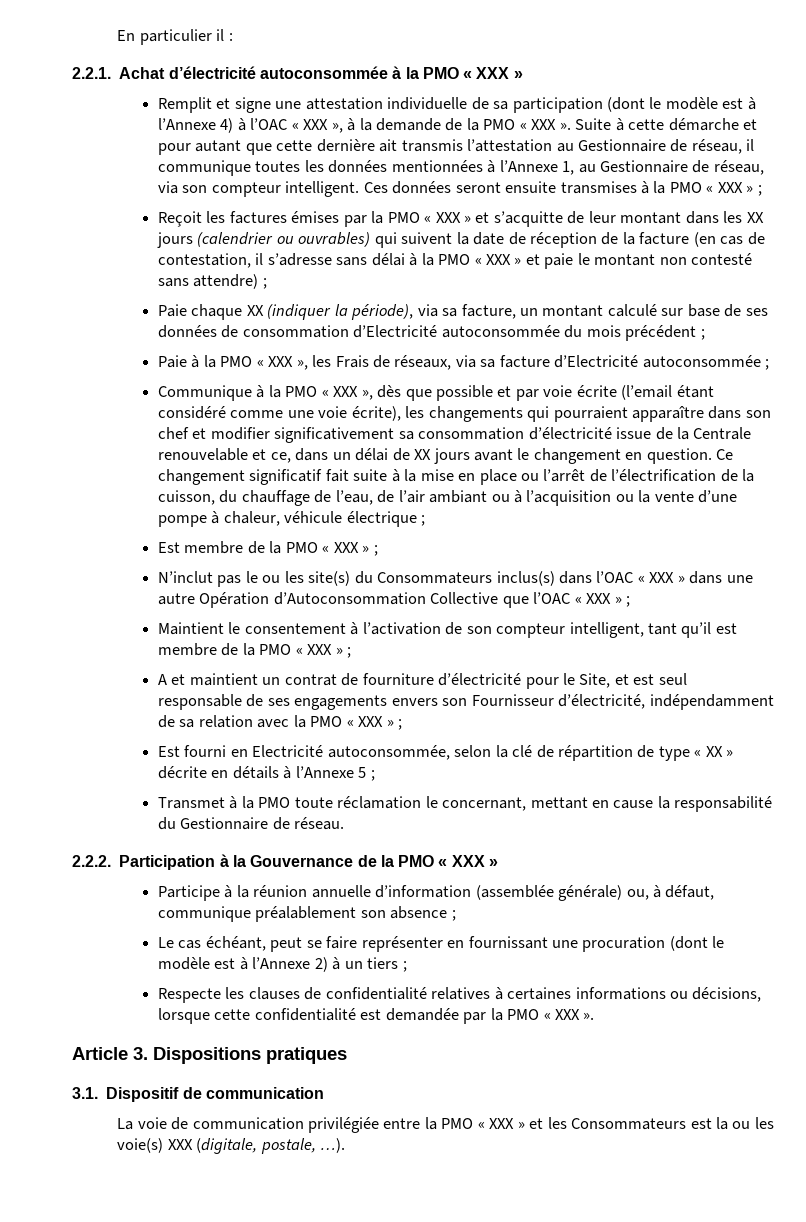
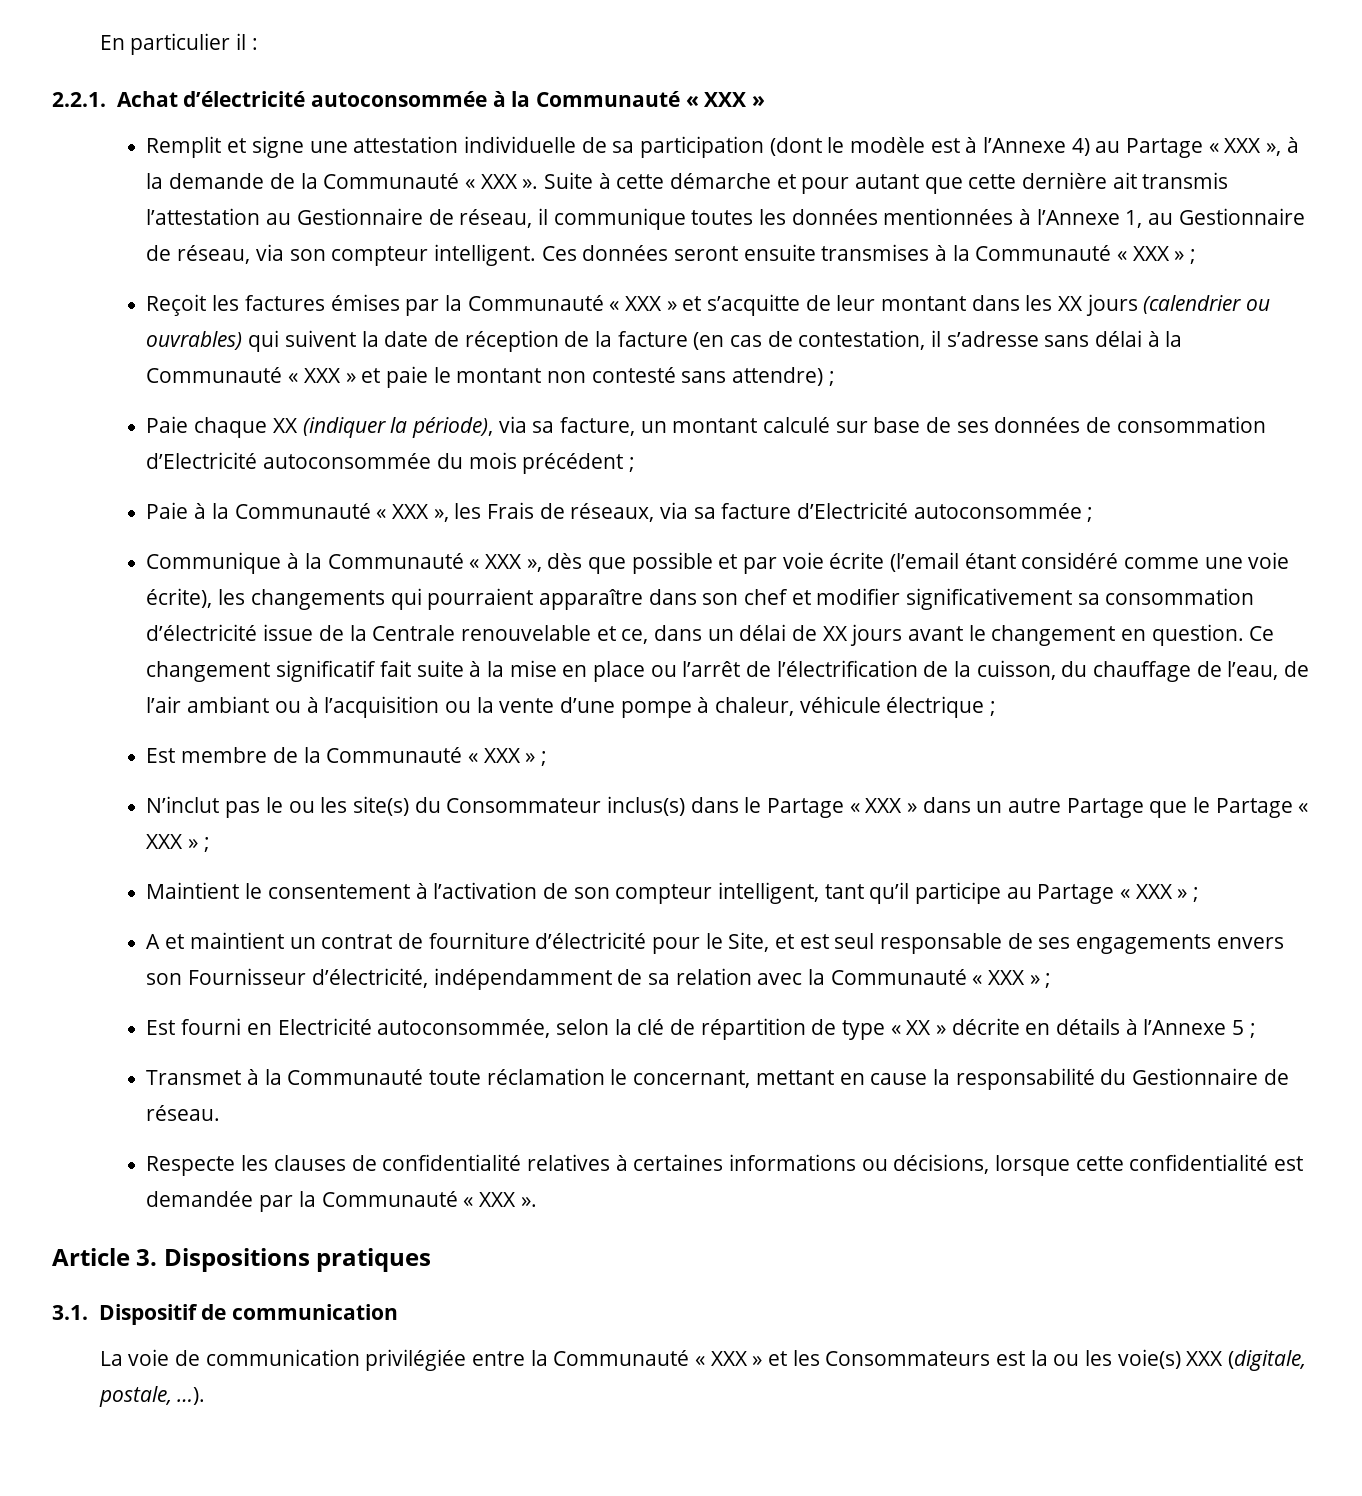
[422,67,459,79] PMO -> [535,91,680,107] Communauté
[237,118,288,131] à l’OAC -> [1095,138,1203,158] au Partage
[483,119,516,130] PMO -> [323,173,460,189] Communauté
[669,182,702,193] PMO -> [975,245,1112,261] Communauté
[387,212,420,223] PMO -> [467,295,604,311] Communauté
[438,254,471,265] PMO -> [146,367,283,383] Communauté
[220,356,253,367] PMO -> [234,503,371,519] Communauté
[285,386,318,397] PMO -> [327,553,464,569] Communauté
[285,542,318,553] PMO -> [326,747,463,763] Communauté
[377,572,493,584] Consommateurs -> [446,798,602,813] Consommateur
[596,571,634,583] l’OAC -> [744,797,844,818] le Partage
[726,575,753,583] [157,592,571,608] une autre Opération d’Autoconsommation Collective que l’OAC -> [976,797,1293,818] un autre Partage que le Partage
[715,623,737,634] [157,643,292,656] est membre de la PMO -> [914,882,1115,904] participe au Partage
[310,716,343,727] PMO -> [830,969,967,985] Communauté
[258,797,291,808] PMO -> [287,1069,424,1085] Communauté
[72,854,499,870] [157,885,715,901] [157,906,456,922] [157,936,725,952] [157,957,407,972] // 2.2.2. Participation à la Gouvernance de la PMO « XXX » // Participe à la réunion annuelle d’information (assemblée générale) ou, à défaut, communique préalablement son absence ; // Le cas échéant, peut se faire représenter en fournissant une procuration (dont le modèle est à l’Annexe 2) à un tiers ; -> (221, 1113) none
[507,1009,540,1020] PMO -> [321,1191,458,1207] Communauté
[441,1118,474,1129] PMO -> [553,1350,690,1366] Communauté

